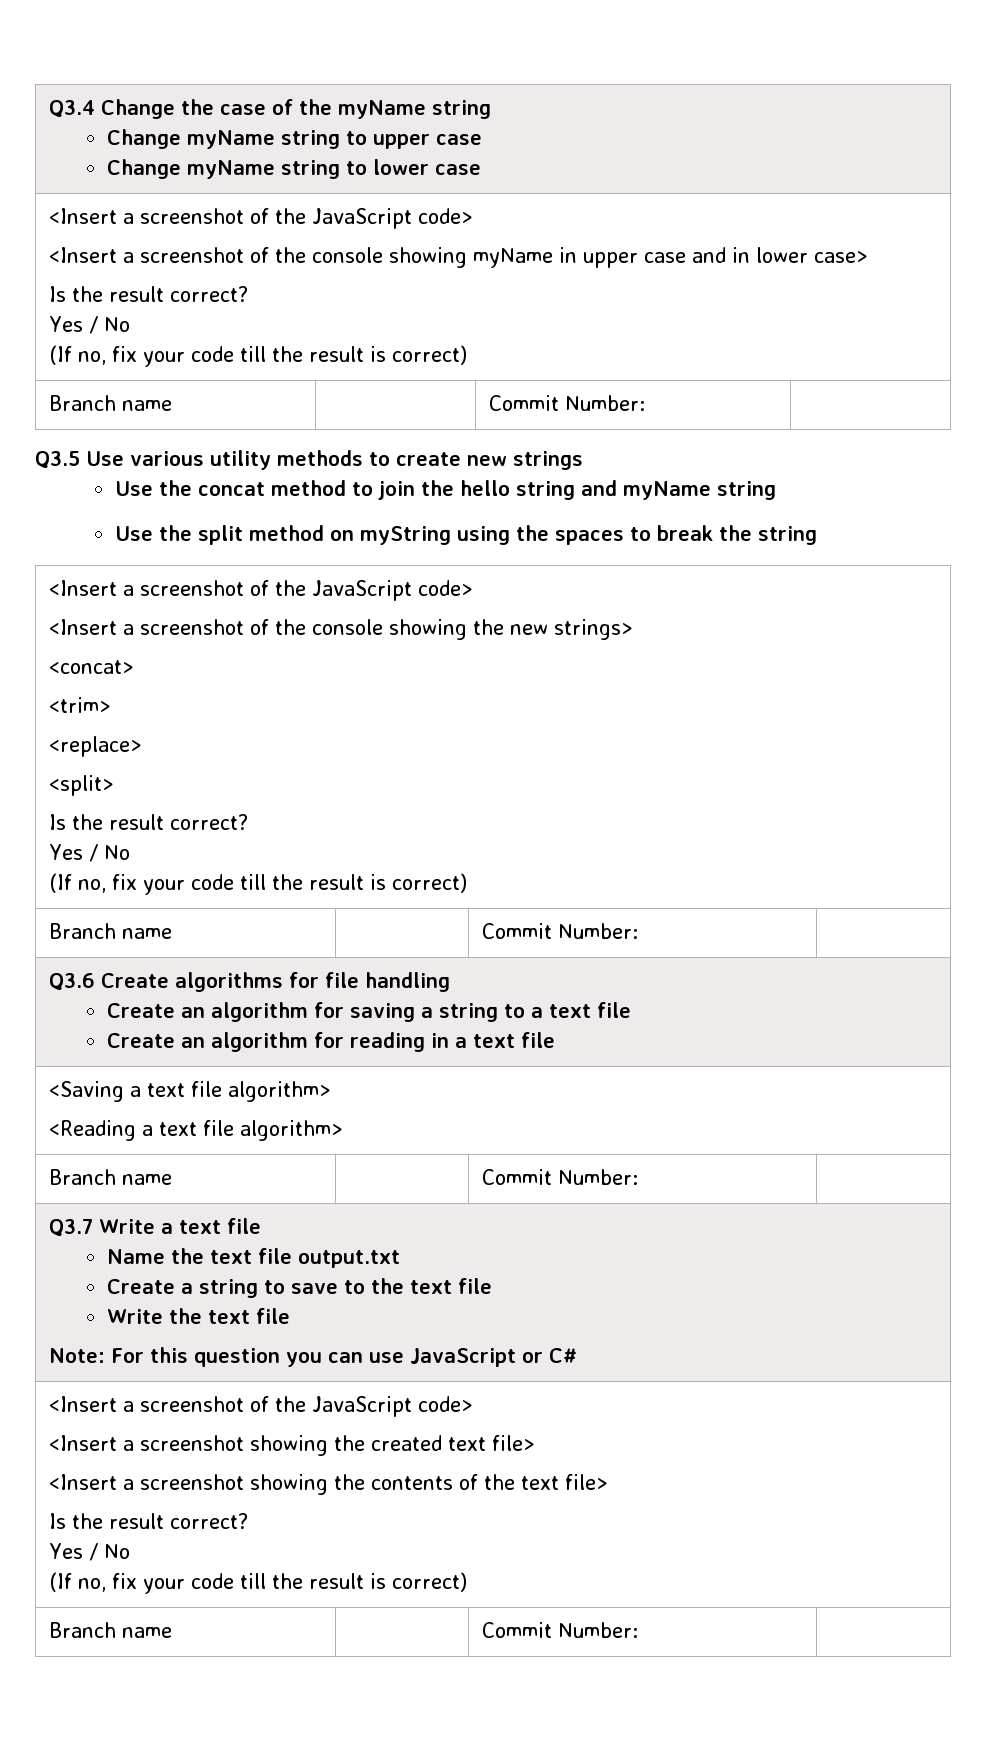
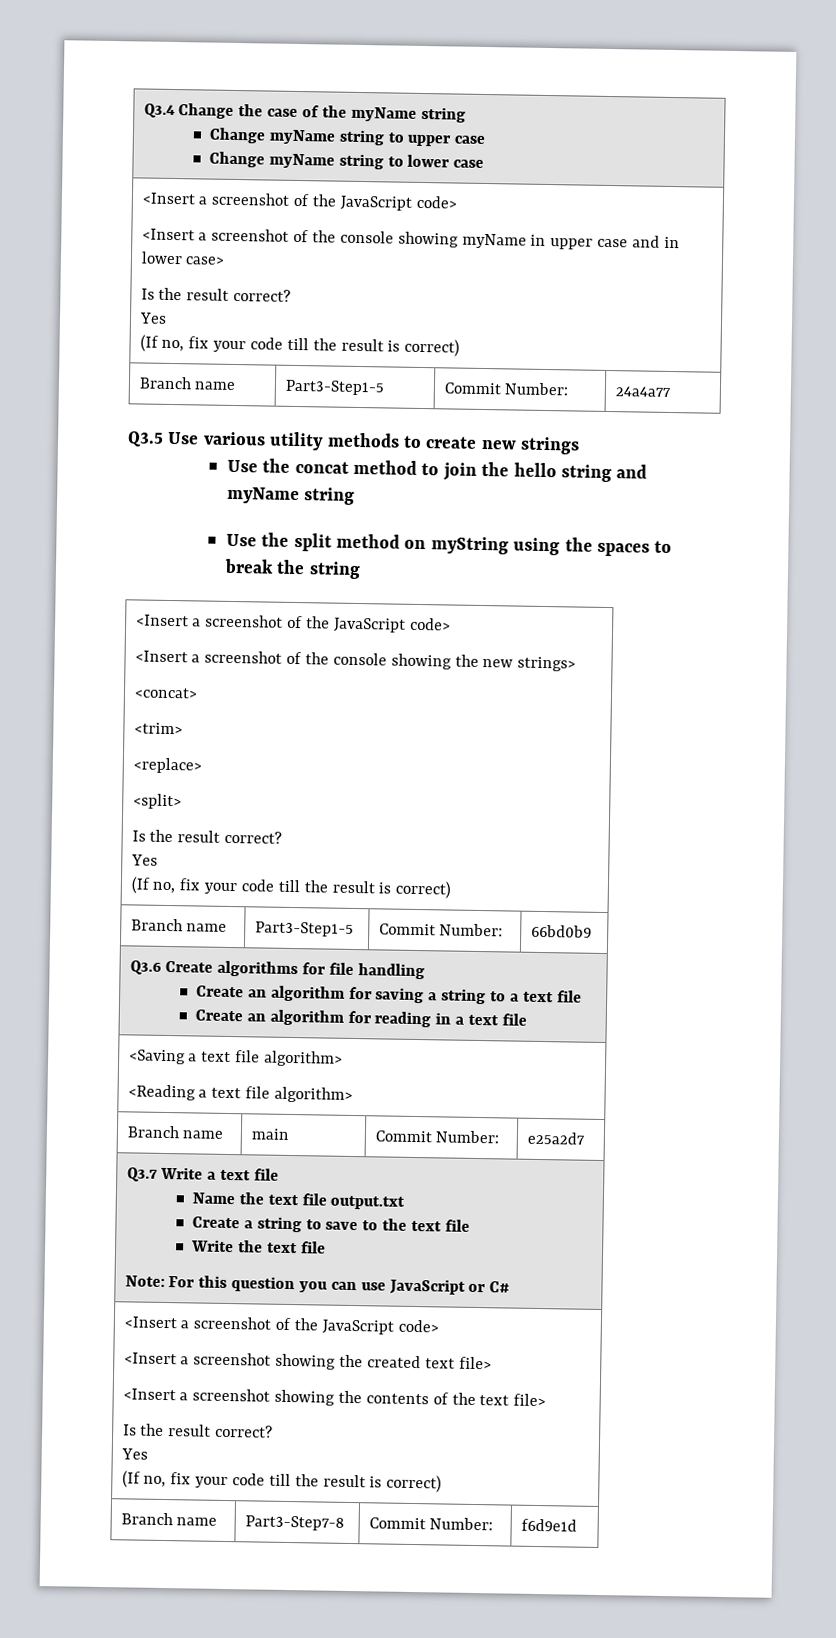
[89,316,131,334] / No -> (167, 318) none
[489,395,646,411] | Commit Number: | -> [284,379,385,396] [443,382,570,396] [614,386,671,398] Part3-Step1-5 | Commit Number: | 24a4a77
[89,844,131,862] / No -> (158, 860) none
[482,923,639,939] | Commit Number: | -> [254,921,354,937] [378,923,504,937] [530,924,592,938] Part3-Step1-5 | Commit Number: | 66bd0b9
[482,1169,639,1185] | Commit Number: | -> [250,1128,290,1140] [374,1130,500,1144] [526,1131,585,1145] main | Commit Number: | e25a2d7
[89,1543,131,1561] / No -> (148, 1454) none
[482,1622,639,1638] | Commit Number: | -> [244,1515,344,1531] [368,1517,494,1531] [520,1518,577,1532] Part3-Step7-8 | Commit Number: | f6d9e1d

